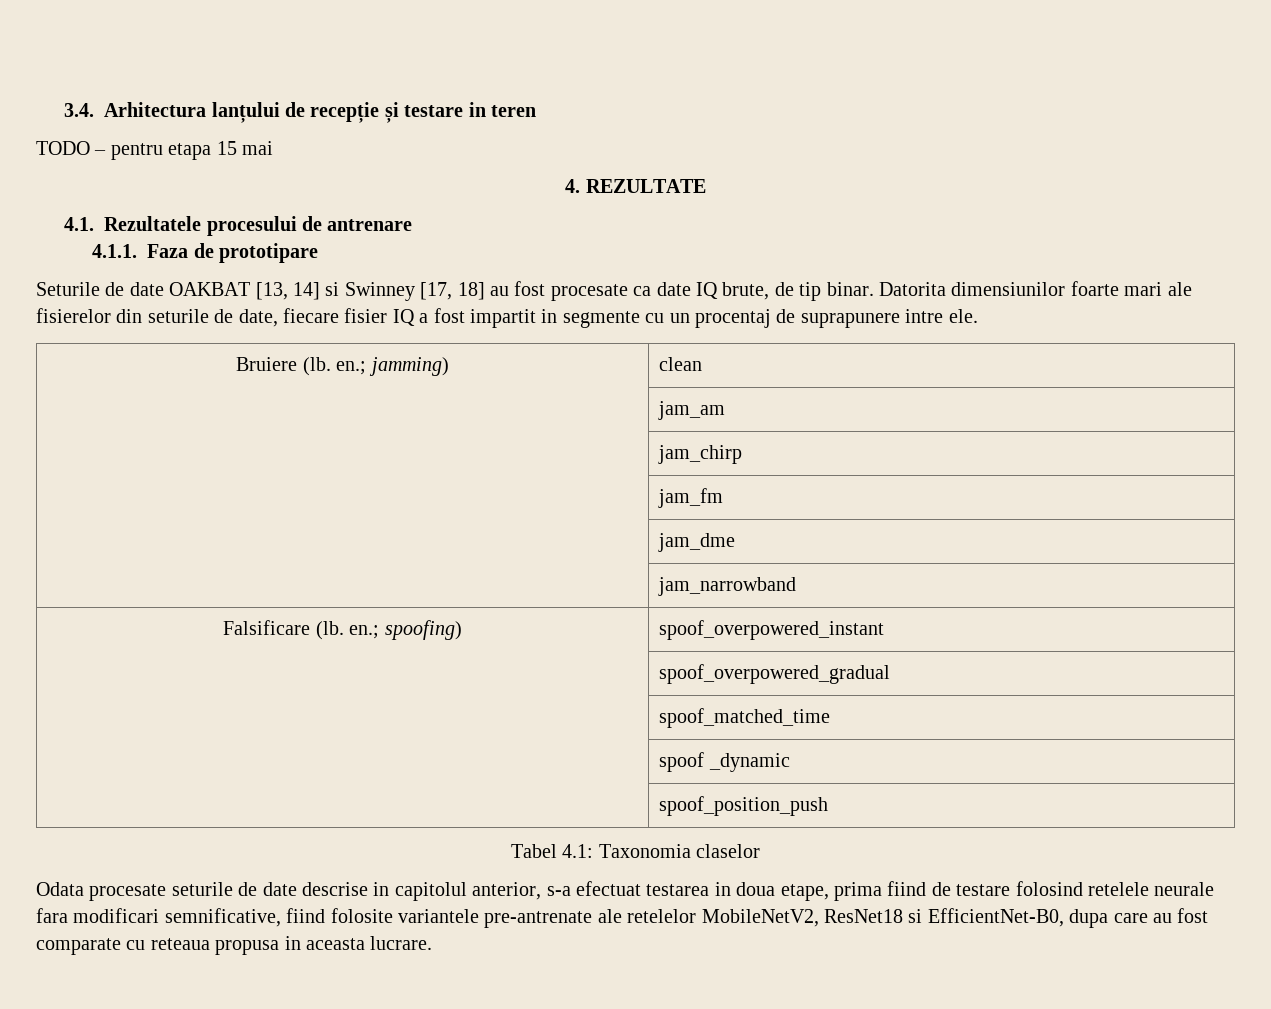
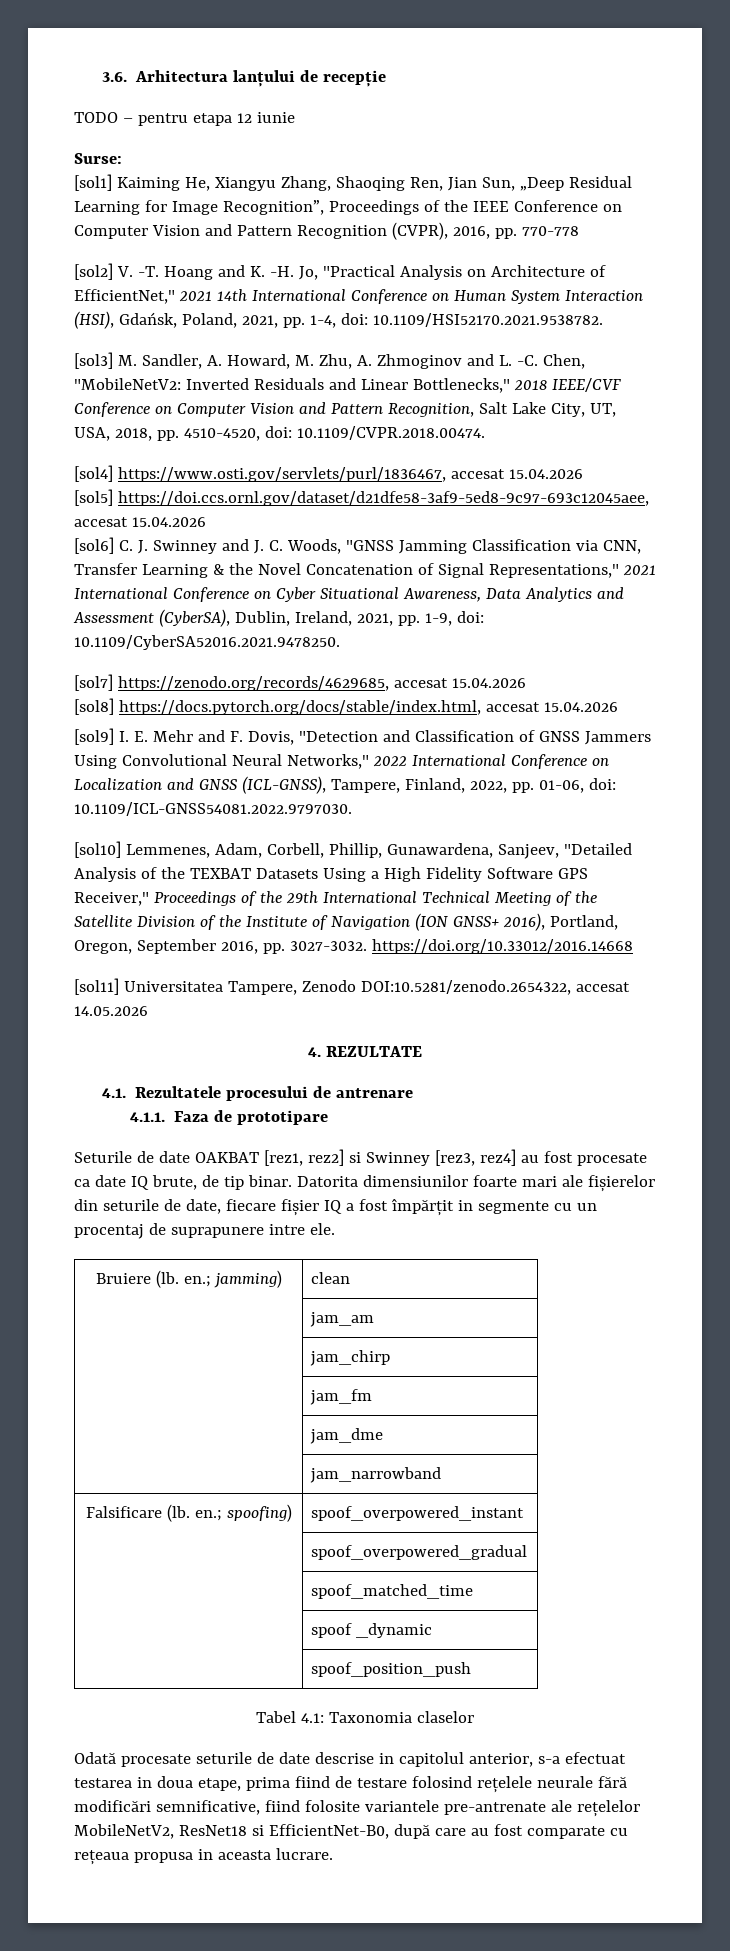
[64,103,95,117] 3.4. -> [101,72,127,82] 3.6.
[384,102,536,123] și testare in teren -> (387, 78) none
[216,141,273,155] 15 mai -> [236,112,295,123] [74,153,122,164] [74,174,632,191] [74,200,622,215] [74,222,579,240] [74,263,606,280] [74,289,643,304] [74,311,603,329] [74,352,585,369] [74,378,621,393] [74,402,616,417] [74,426,485,441] [74,465,583,482] [74,489,649,506] [74,517,206,527] [74,537,641,554] [74,563,656,578] [74,587,624,602] [73,609,484,627] [74,635,340,650] [74,674,526,691] [74,698,618,715] [74,728,651,745] [74,754,609,769] [74,776,616,794] [74,802,352,816] [74,841,632,859] [74,867,588,882] [74,891,597,906] [74,913,618,931] [74,939,633,954] [74,978,630,995] [74,1006,148,1016] 12 iunie // Surse: // [sol1] Kaiming He, Xiangyu Zhang, Shaoqing Ren, Jian Sun, „Deep Residual Learning for Image Recognition”, Proceedings of the IEEE Conference on Computer Vision and Pattern Recognition (CVPR), 2016, pp. 770-778 // [sol2] V. -T. Hoang and K. -H. Jo, "Practical Analysis on Architecture of EfficientNet," 2021 14th International Conference on Human System Interaction (HSI), Gdańsk, Poland, 2021, pp. 1-4, doi: 10.1109/HSI52170.2021.9538782. // [sol3] M. Sandler, A. Howard, M. Zhu, A. Zhmoginov and L. -C. Chen, "MobileNetV2: Inverted Residuals and Linear Bottlenecks," 2018 IEEE/CVF Conference on Computer Vision and Pattern Recognition, Salt Lake City, UT, USA, 2018, pp. 4510-4520, doi: 10.1109/CVPR.2018.00474. // [sol4] https://www.osti.gov/servlets/purl/1836467, accesat 15.04.2026 // [sol5] https://doi.ccs.ornl.gov/dataset/d21dfe58-3af9-5ed8-9c97-693c12045aee, accesat 15.04.2026 // [sol6] C. J. Swinney and J. C. Woods, "GNSS Jamming Classification via CNN, Transfer Learning & the Novel Concatenation of Signal Representations," 2021 International Conference on Cyber Situational Awareness, Data Analytics and Assessment (CyberSA), Dublin, Ireland, 2021, pp. 1-9, doi: 10.1109/CyberSA52016.2021.9478250. // [sol7] https://zenodo.org/records/4629685, accesat 15.04.2026 // [sol8] https://docs.pytorch.org/docs/stable/index.html, accesat 15.04.2026 // [sol9] I. E. Mehr and F. Dovis, "Detection and Classification of GNSS Jammers Using Convolutional Neural Networks," 2022 International Conference on Localization and GNSS (ICL-GNSS), Tampere, Finland, 2022, pp. 01-06, doi: 10.1109/ICL-GNSS54081.2022.9797030. // [sol10] Lemmenes, Adam, Corbell, Phillip, Gunawardena, Sanjeev, "Detailed Analysis of the TEXBAT Datasets Using a High Fidelity Software GPS Receiver," Proceedings of the 29th International Technical Meeting of the Satellite Division of the Institute of Navigation (ION GNSS+ 2016), Portland, Oregon, September 2016, pp. 3027-3032. https://doi.org/10.33012/2016.14668 // [sol11] Universitatea Tampere, Zenodo DOI:10.5281/zenodo.2654322, accesat 14.05.2026
[255,282,485,301] [13, 14] si Swinney [17, 18] -> [263,1149,516,1166] [rez1, rez2] si Swinney [rez3, rez4]
[36,308,111,323] fisierelor -> [587,1175,655,1192] fișierelor
[344,308,388,323] fisier -> [280,1199,319,1216] fișier
[469,309,536,328] impartit -> [391,1199,454,1216] împărțit
[36,882,84,896] Odata -> [74,1752,116,1764] Odată
[1087,882,1215,896] [36,908,160,923] retelele neurale fara modificari -> [476,1776,627,1793] [74,1800,151,1812] rețelele neurale fără modificări
[627,909,697,923] retelelor -> [576,1800,640,1817] rețelelor
[1069,909,1109,928] dupa -> [393,1824,430,1839] după
[150,938,210,950] reteaua -> [74,1850,129,1865] rețeaua

